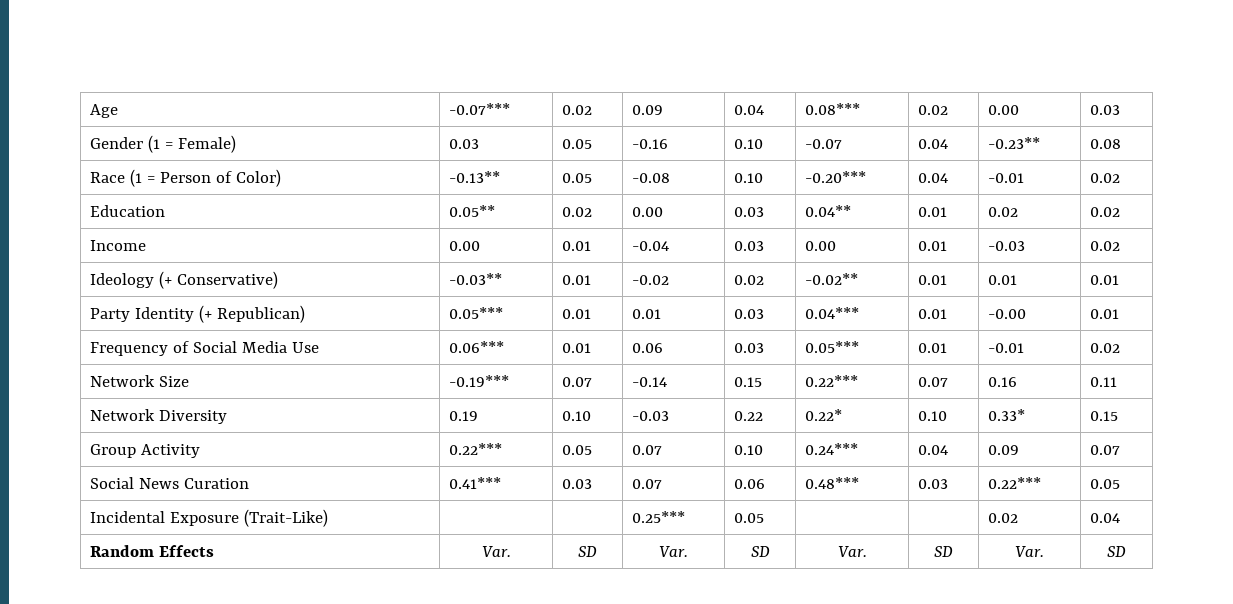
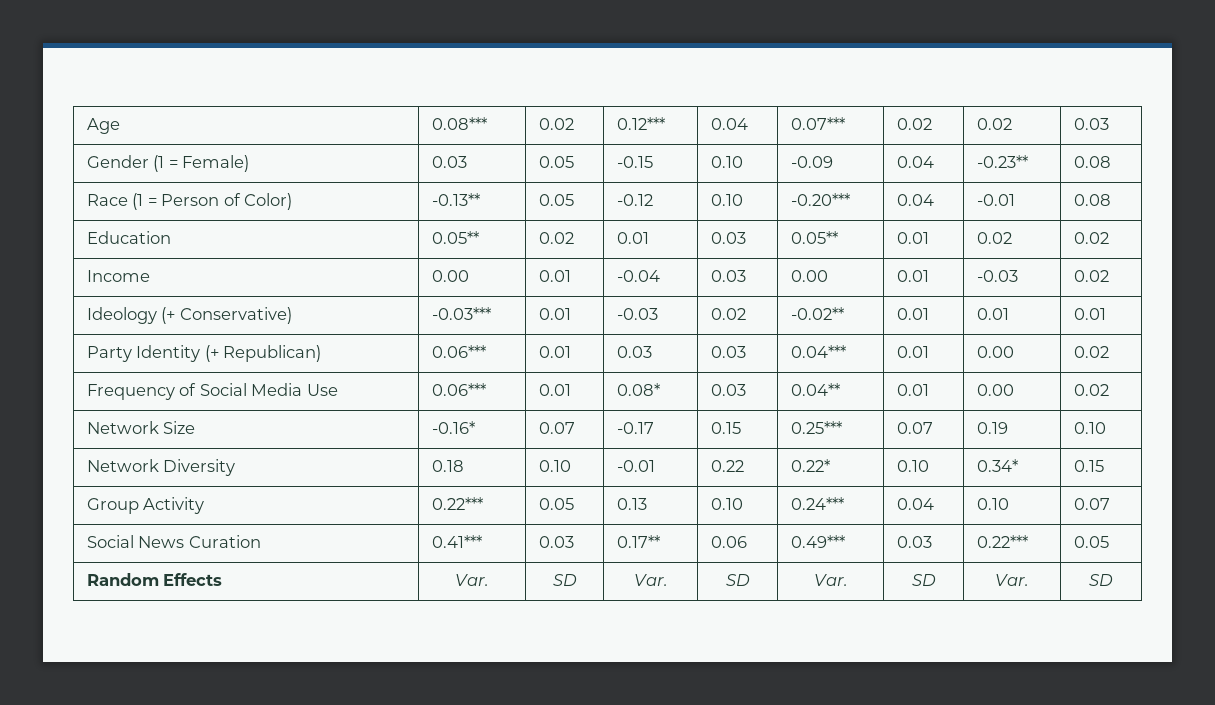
[449,103,511,115] [562,105,593,115] [632,105,664,115] [734,105,765,115] [805,103,861,115] [918,105,949,115] [988,105,1020,115] -0.07*** | 0.02 | 0.09 | 0.04 | 0.08*** | 0.02 | 0.00 -> [432,117,488,130] [539,118,575,130] [617,117,666,130] [711,118,749,130] [791,117,846,130] [897,118,933,130] [977,118,1013,130] 0.08*** | 0.02 | 0.12*** | 0.04 | 0.07*** | 0.02 | 0.02
[632,139,669,149] [734,139,764,149] [805,139,843,149] -0.16 | 0.10 | -0.07 -> [617,156,654,168] [711,156,744,168] [791,156,834,168] -0.15 | 0.10 | -0.09
[632,173,671,183] -0.08 -> [617,194,654,206] -0.12
[1090,173,1121,183] 0.02 -> [1074,194,1112,206] 0.08
[632,207,664,217] [734,207,765,217] [805,205,852,217] 0.00 | 0.03 | 0.04** -> [617,232,650,244] [711,232,747,244] [791,231,839,244] 0.01 | 0.03 | 0.05**
[449,273,503,285] [562,275,592,285] [632,275,670,285] -0.03** | 0.01 | -0.02 -> [432,307,492,320] [539,308,572,320] [617,308,659,320] -0.03*** | 0.01 | -0.03
[449,307,504,319] [562,309,592,319] [632,309,662,319] 0.05*** | 0.01 | 0.01 -> [432,345,487,358] [539,346,572,358] [617,346,653,358] 0.06*** | 0.01 | 0.03
[988,309,1027,319] [1090,309,1120,319] -0.00 | 0.01 -> [977,346,1015,358] [1074,346,1110,358] 0.00 | 0.02
[632,343,664,353] [734,343,765,353] [805,341,860,353] [918,343,948,353] [988,343,1025,353] 0.06 | 0.03 | 0.05*** | 0.01 | -0.01 -> [617,383,661,396] [711,384,747,396] [791,383,841,396] [897,384,930,396] [977,384,1015,396] 0.08* | 0.03 | 0.04** | 0.01 | 0.00
[449,375,510,387] [562,377,593,387] [632,377,668,387] -0.19*** | 0.07 | -0.14 -> [432,421,476,434] [539,422,576,434] [617,422,655,434] -0.16* | 0.07 | -0.17
[805,375,859,387] [918,377,949,387] [988,377,1018,387] [1090,377,1118,387] 0.22*** | 0.07 | 0.16 | 0.11 -> [791,421,843,434] [897,422,934,434] [977,422,1009,434] [1074,422,1107,434] 0.25*** | 0.07 | 0.19 | 0.10
[449,411,479,421] [562,411,592,421] [632,411,670,421] 0.19 | 0.10 | -0.03 -> [432,460,465,472] [539,460,572,472] [617,460,656,472] 0.18 | 0.10 | -0.01
[988,409,1026,421] 0.33* -> [977,459,1019,472] 0.34*
[632,445,663,455] 0.07 -> [617,498,648,510] 0.13
[988,445,1020,455] 0.09 -> [977,498,1010,510] 0.10
[632,479,663,489] [734,479,766,489] [805,477,860,489] 0.07 | 0.06 | 0.48*** -> [617,535,661,548] [711,536,748,548] [791,535,846,548] 0.17** | 0.06 | 0.49***
[90,509,329,527] [632,511,686,523] [734,513,765,523] [988,513,1019,523] [1090,513,1121,523] // Incidental Exposure (Trait-Like) | | | 0.25*** | 0.05 | | | 0.02 | 0.04 -> (1110, 542) none

